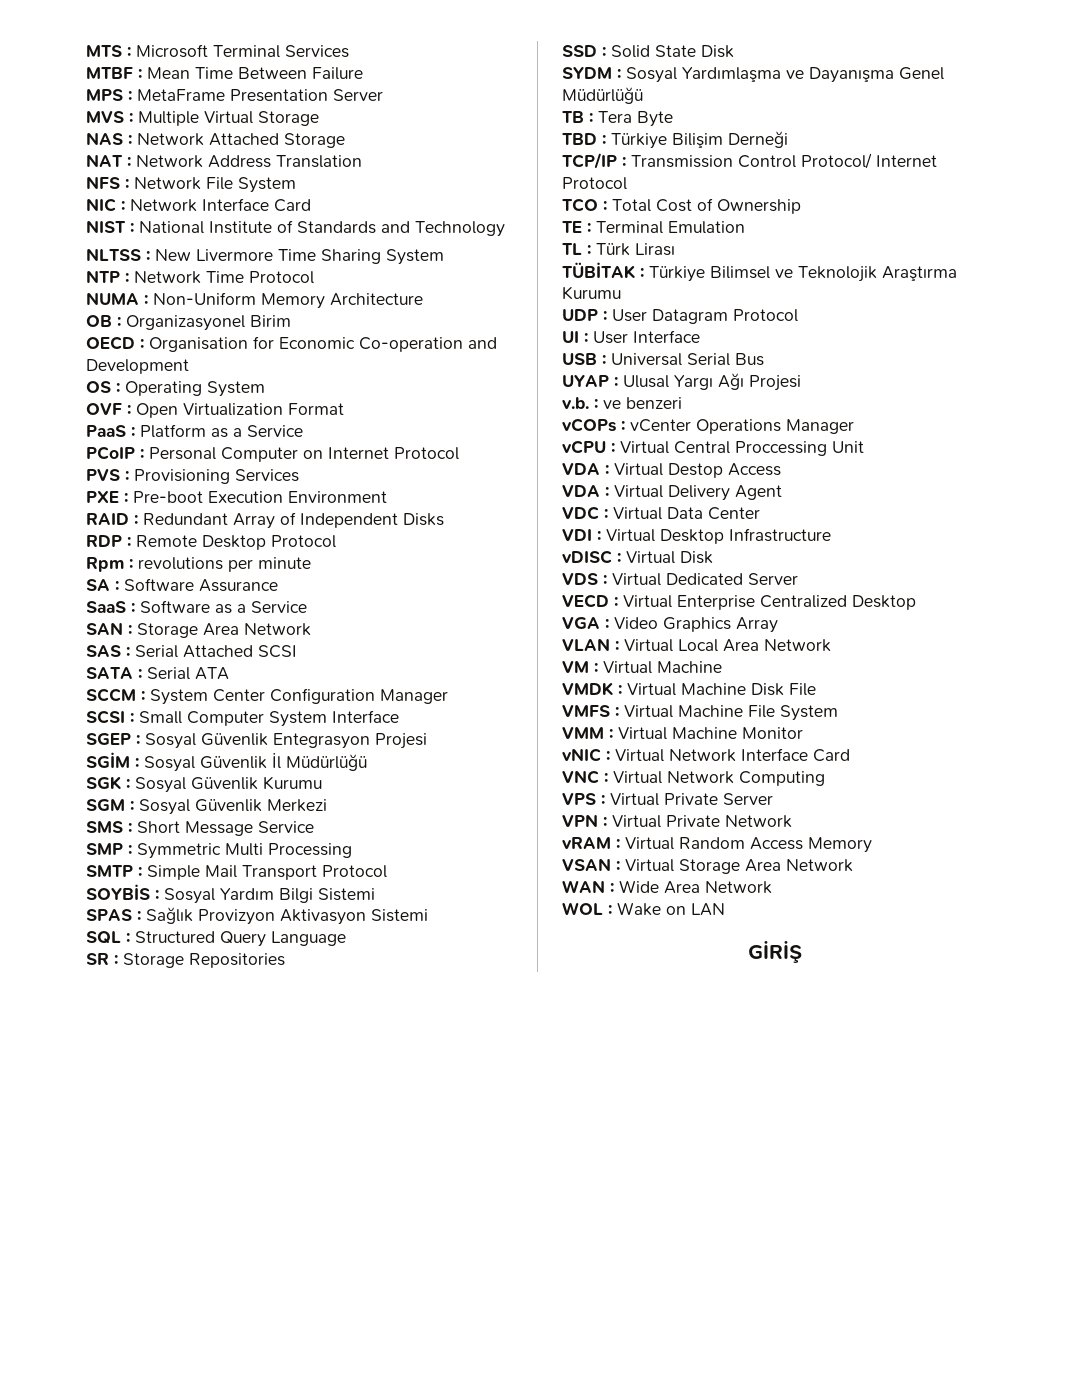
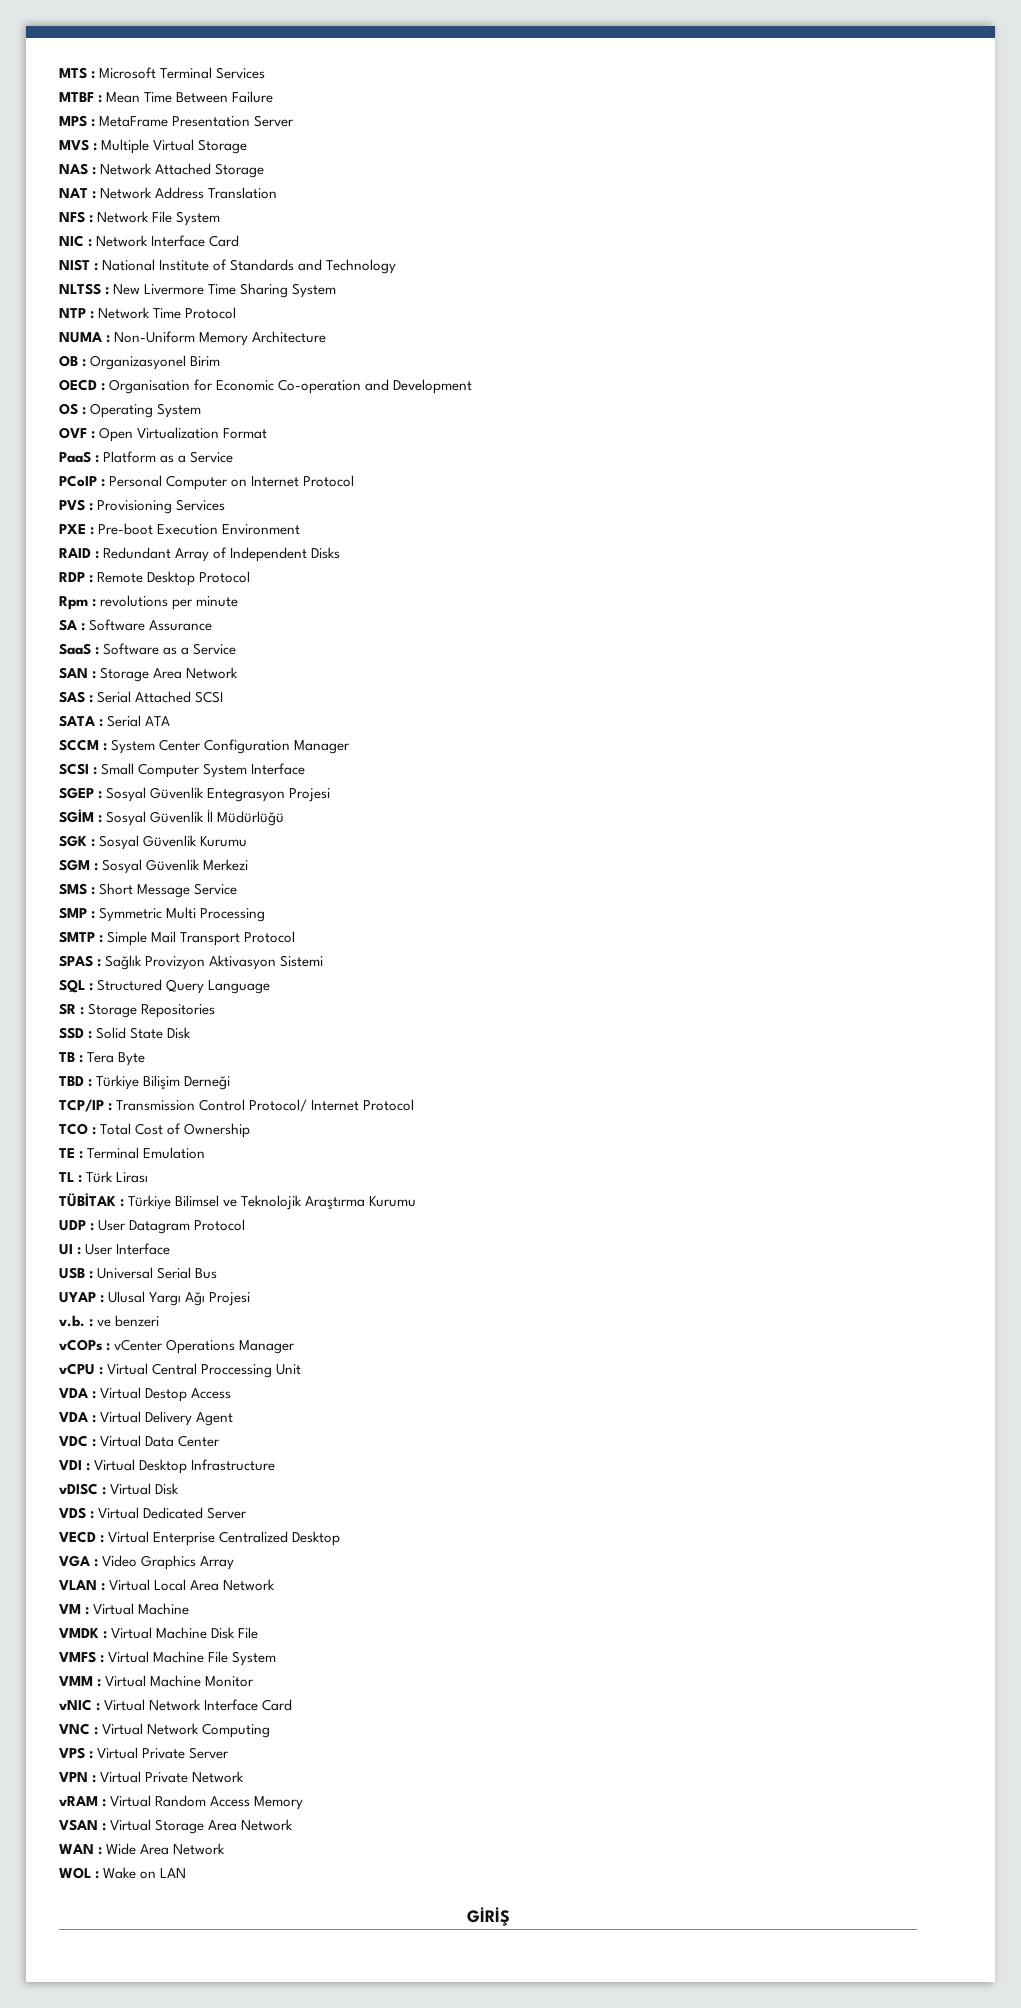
[86,884,375,904] // SOYBİS : Sosyal Yardım Bilgi Sistemi -> (296, 937) none
[562,67,944,83] [562,87,643,104] // SYDM : Sosyal Yardımlaşma ve Dayanışma Genel Müdürlüğü -> (192, 1033) none

